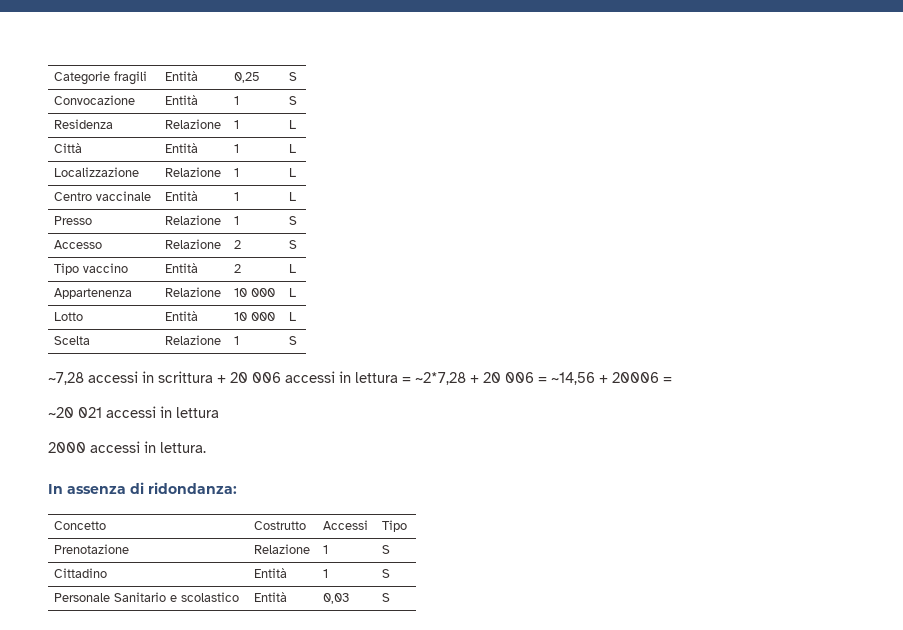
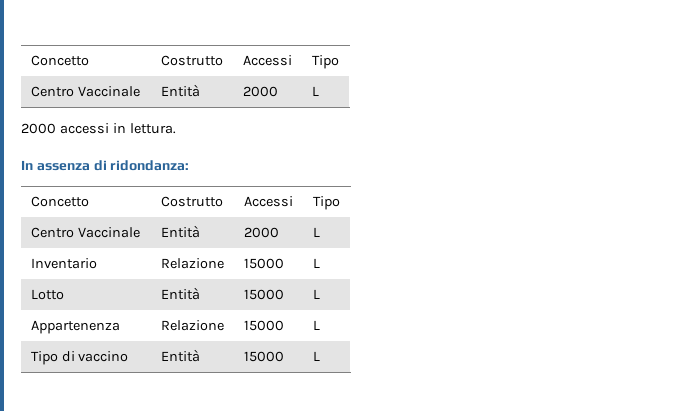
[54,71,148,85] [165,71,199,81] [234,72,261,83] [289,72,298,81] [54,95,136,105] [165,95,199,105] [234,96,240,105] [289,96,298,105] [54,119,114,129] [165,119,222,129] [234,120,240,129] [289,120,297,129] [54,143,83,153] [165,143,199,153] [234,144,240,153] [289,144,297,153] [54,167,140,177] [165,167,222,177] [234,168,240,177] [289,168,297,177] [54,191,152,201] [165,191,199,201] [234,192,240,201] [289,192,297,201] [54,216,93,225] [165,215,222,225] [234,216,240,225] [289,216,298,225] [54,240,103,249] [165,239,222,249] [234,240,242,249] [289,240,298,249] [54,263,129,275] [165,263,199,273] [234,264,242,273] [289,264,297,273] [54,288,133,299] [165,287,222,297] [234,288,276,297] [289,288,297,297] [54,312,84,321] [165,311,199,321] [234,312,276,321] [289,312,297,321] [54,336,91,345] [165,335,222,345] [234,336,240,345] [289,336,298,345] [48,371,672,385] [48,406,219,418] Categorie fragili | Entità | 0,25 | S // Convocazione | Entità | 1 | S // Residenza | Relazione | 1 | L // Città | Entità | 1 | L // Localizzazione | Relazione | 1 | L // Centro vaccinale | Entità | 1 | L // Presso | Relazione | 1 | S // Accesso | Relazione | 2 | S // Tipo vaccino | Entità | 2 | L // Appartenenza | Relazione | 10 000 | L // Lotto | Entità | 10 000 | L // Scelta | Relazione | 1 | S // ~7,28 accessi in scrittura + 20 006 accessi in lettura = ~2*7,28 + 20 006 = ~14,56 + 20006 = // ~20 021 accessi in lettura -> [30,55,89,66] [160,55,223,66] [242,55,292,66] [311,55,339,69] [30,86,140,97] [160,84,200,97] [242,86,278,97] [311,86,319,96] Concetto | Costrutto | Accessi | Tipo // Centro Vaccinale | Entità | 2000 | L
[54,544,130,554] [254,544,311,554] [323,545,329,554] [382,545,391,554] [54,568,108,578] [254,568,288,578] [323,569,329,578] [382,569,391,578] [54,592,240,602] [254,592,288,602] [323,593,350,604] [382,593,391,602] Prenotazione | Relazione | 1 | S // Cittadino | Entità | 1 | S // Personale Sanitario e scolastico | Entità | 0,03 | S -> [30,227,140,238] [160,225,200,238] [243,227,279,238] [312,227,320,237] [30,258,97,269] [160,258,224,269] [243,258,284,269] [312,258,320,268] [30,289,64,300] [160,287,200,300] [243,289,284,300] [312,289,320,299] [30,320,120,334] [160,320,224,331] [243,320,284,331] [312,320,320,330] [30,351,129,365] [160,349,200,362] [243,351,284,362] [312,351,320,361] Centro Vaccinale | Entità | 2000 | L // Inventario | Relazione | 15000 | L // Lotto | Entità | 15000 | L // Appartenenza | Relazione | 15000 | L // Tipo di vaccino | Entità | 15000 | L

